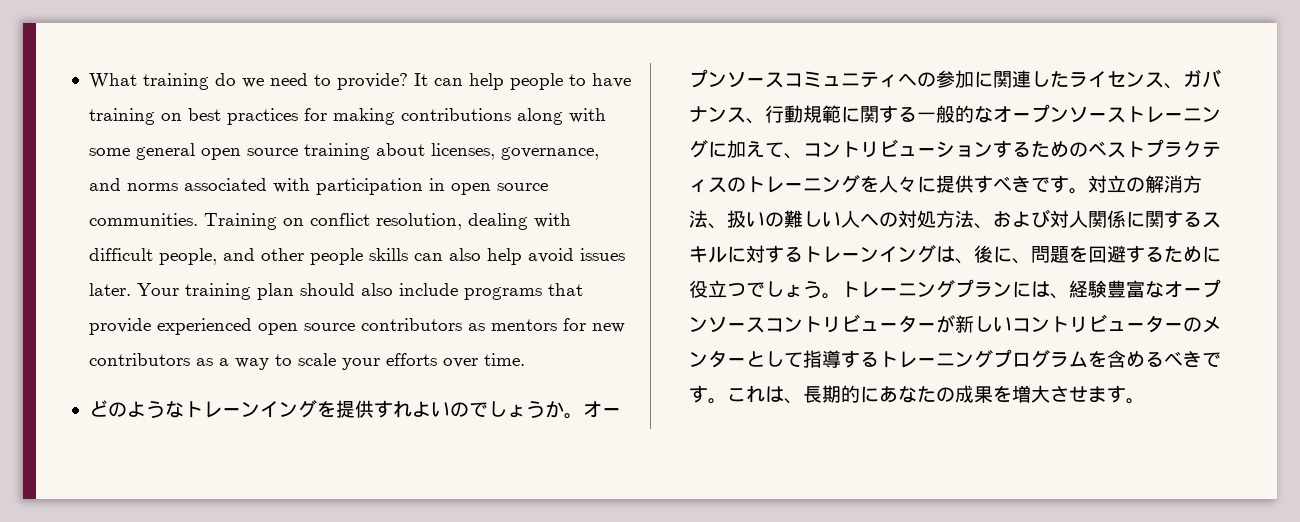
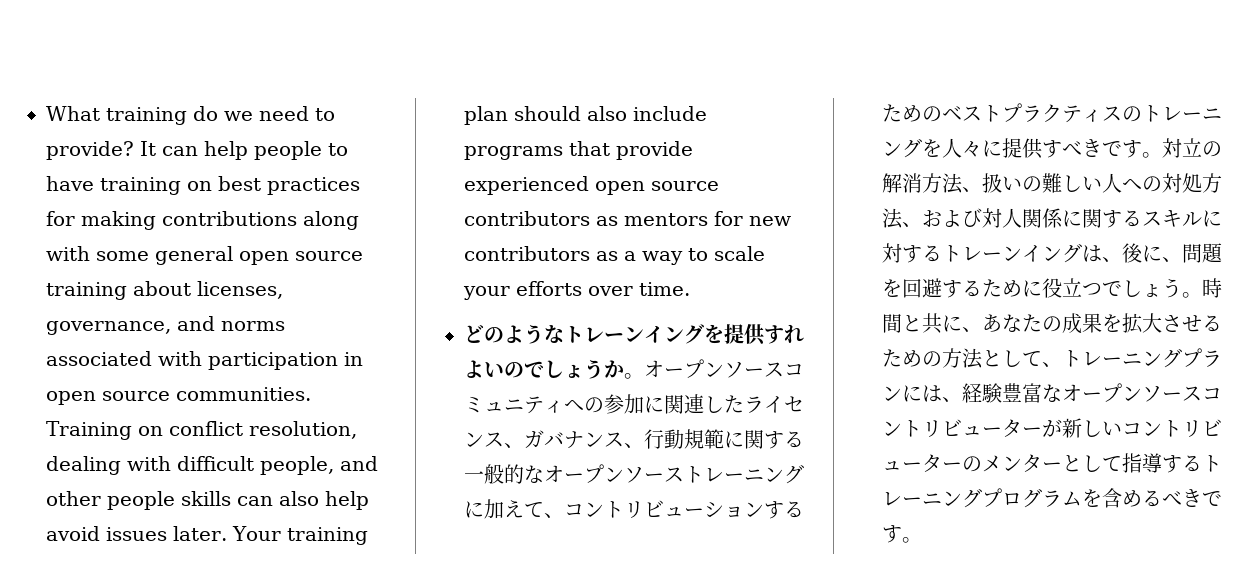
(841, 296) none -> [1202,278,1222,298] [882,313,1222,334] [882,348,1062,369] 時間と共に、あなたの成果を拡大させるための方法として、
[726,385,1145,404] これは、長期的にあなたの成果を増大させます。 -> (922, 540) none

